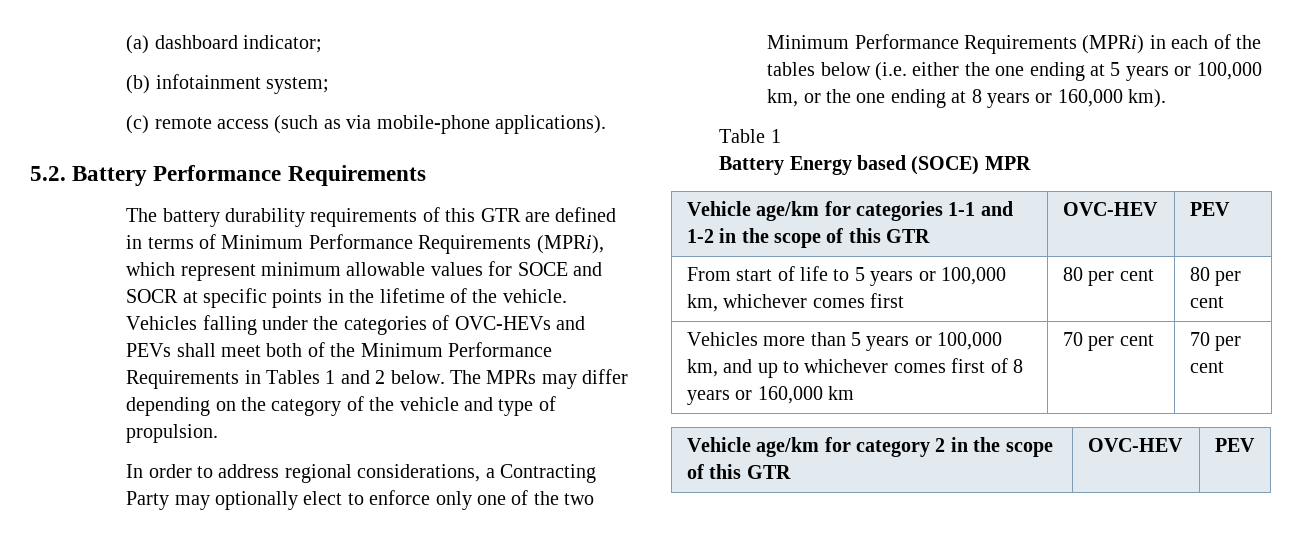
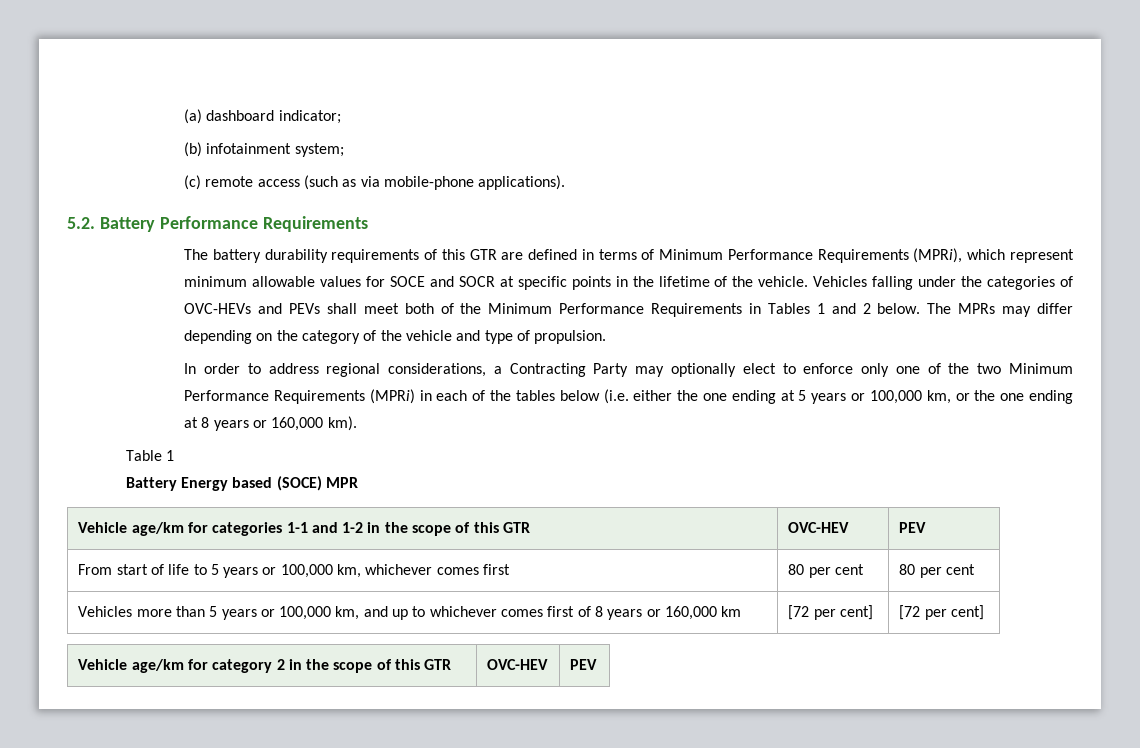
[1062,332,1154,351] [1189,332,1242,351] [1189,361,1224,373] 70 per cent | 70 per cent -> [788,605,873,620] [899,605,984,620] [72 per cent] | [72 per cent]

